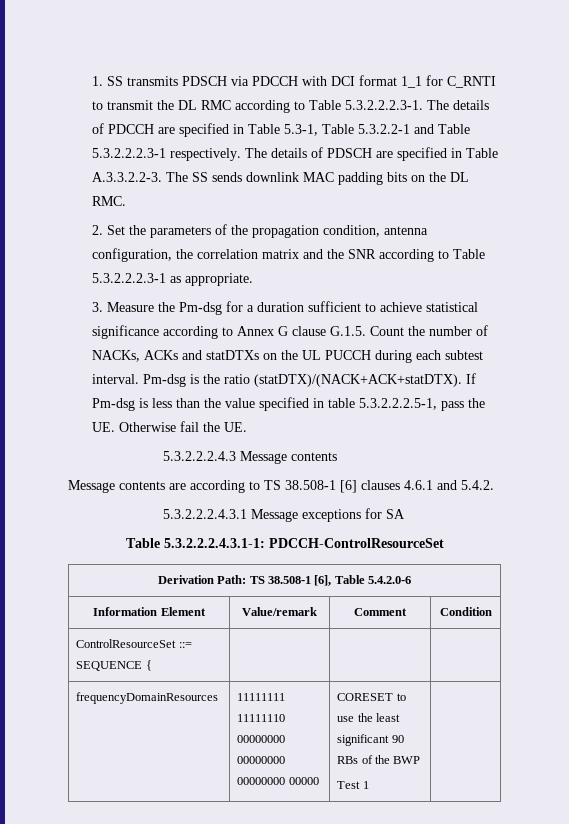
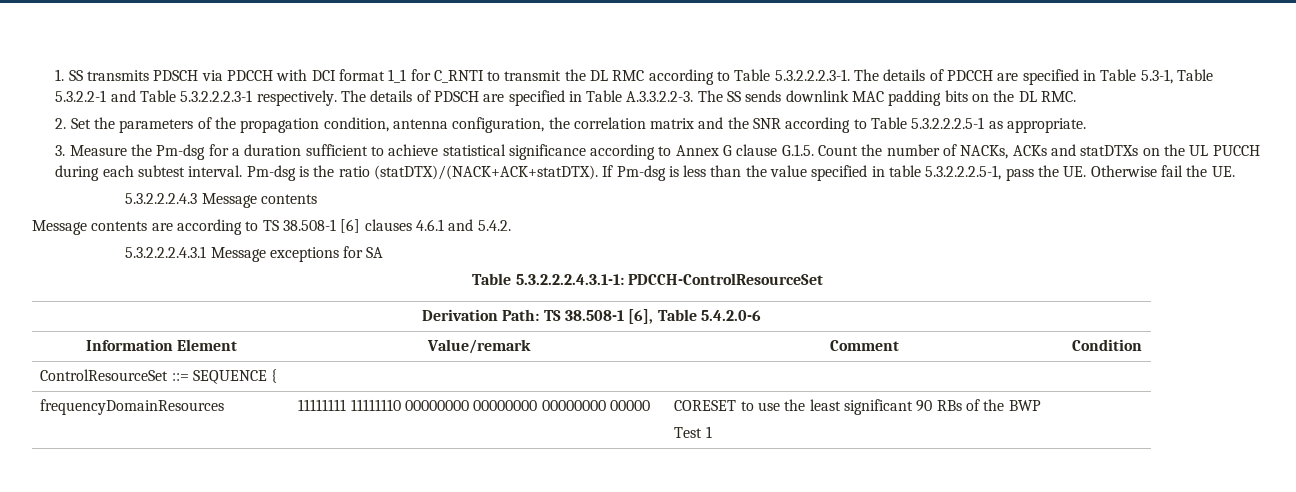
[91,273,166,283] 5.3.2.2.2.3-1 -> [911,117,985,129] 5.3.2.2.2.5-1

